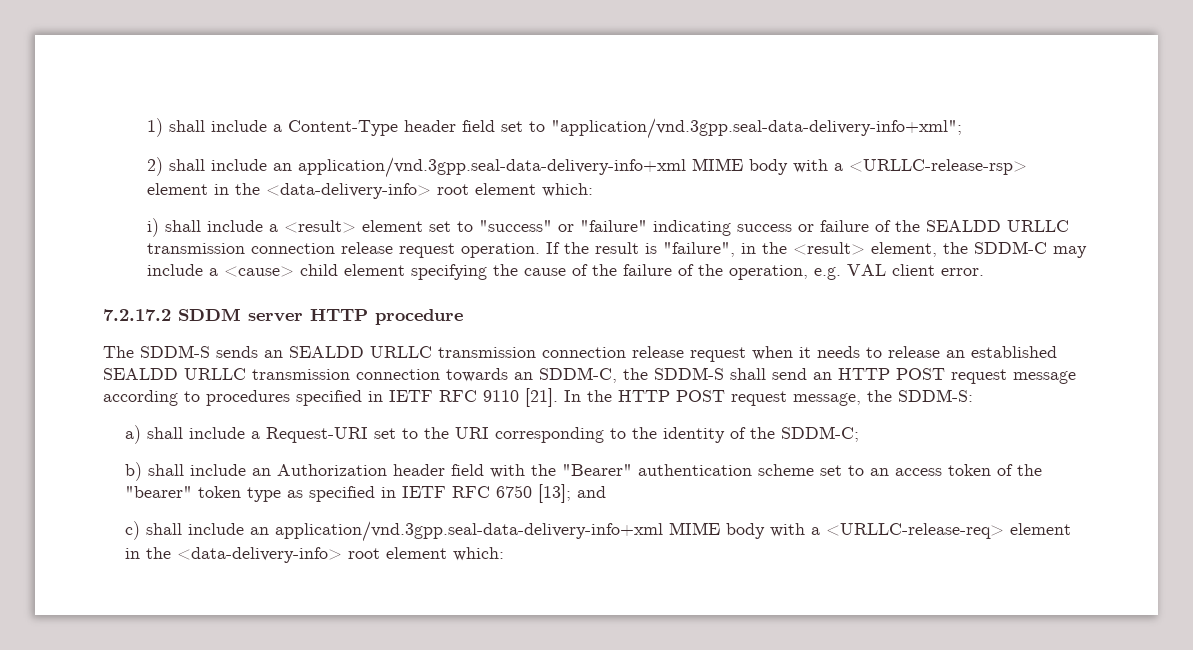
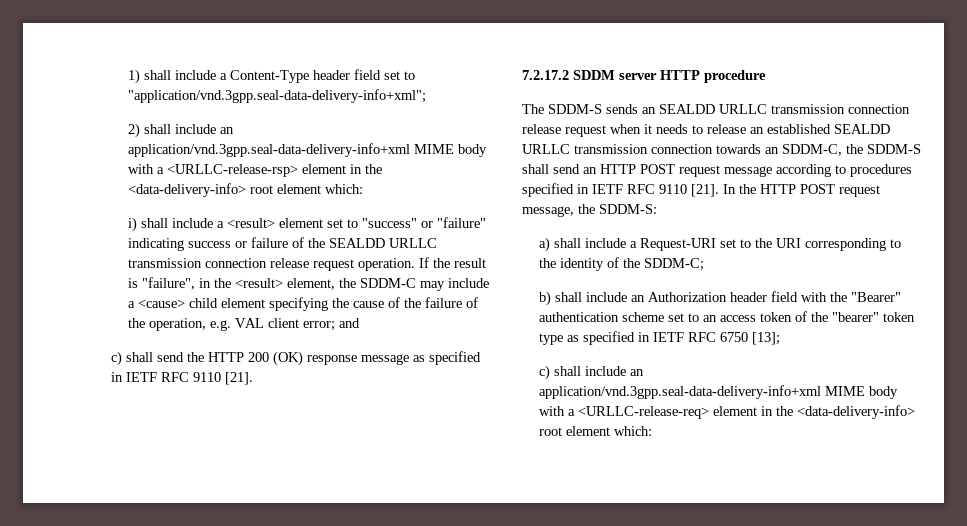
[940,268,984,276] error. -> [302,318,360,331] [110,351,481,366] [110,372,253,385] error; and // c) shall send the HTTP 200 (OK) response message as specified in IETF RFC 9110 [21].
[576,486,606,498] and -> (780, 338) none

